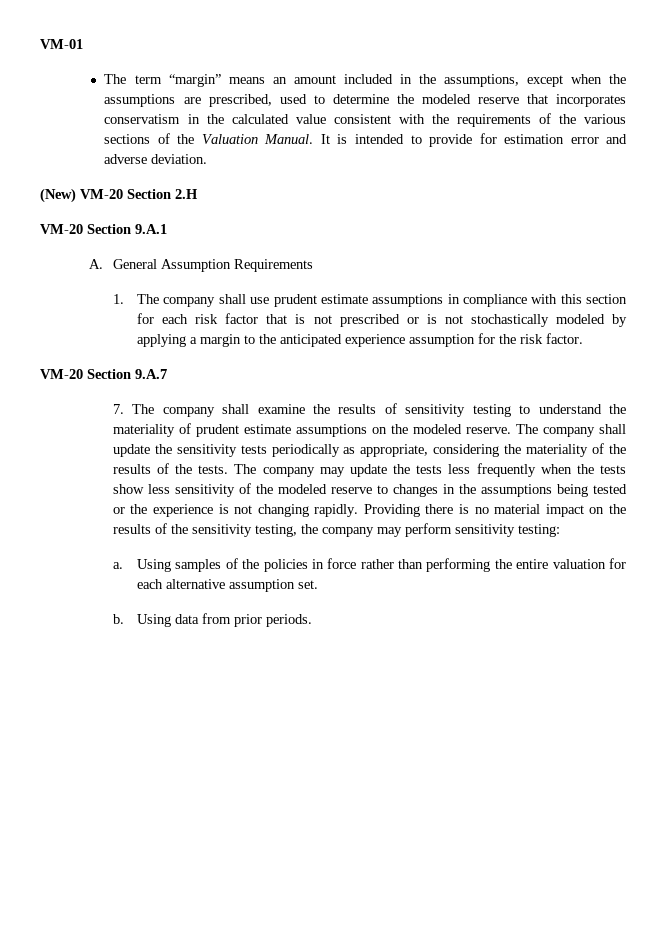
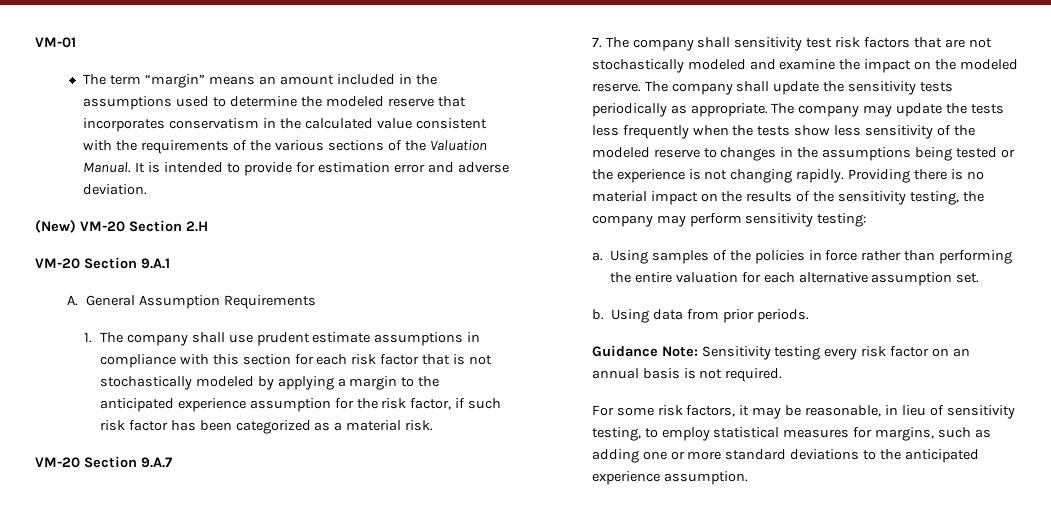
[443,74,626,87] [104,94,272,107] assumptions, except when the assumptions are prescribed, -> [83,96,173,110] assumptions
[339,314,463,327] prescribed or is not -> (493, 360) none
[546,333,584,344] factor. -> [410,398,502,410] [99,420,434,434] factor, if such risk factor has been categorized as a material risk.
[257,403,626,417] [112,423,367,437] examine the results of sensitivity testing to understand the materiality of prudent estimate assumptions -> [734,37,992,51] [591,59,912,73] sensitivity test risk factors that are not stochastically modeled and examine the impact
[360,443,627,457] [112,463,229,474] appropriate, considering the materiality of the results of the tests. -> [690,103,768,117] appropriate.
(313, 620) none -> [591,345,971,360] [591,368,783,382] [591,405,1015,419] [591,427,992,441] [591,449,980,463] [591,471,748,485] // Guidance Note: Sensitivity testing every risk factor on an annual basis is not required. // For some risk factors, it may be reasonable, in lieu of sensitivity testing, to employ statistical measures for margins, such as adding one or more standard deviations to the anticipated experience assumption.

